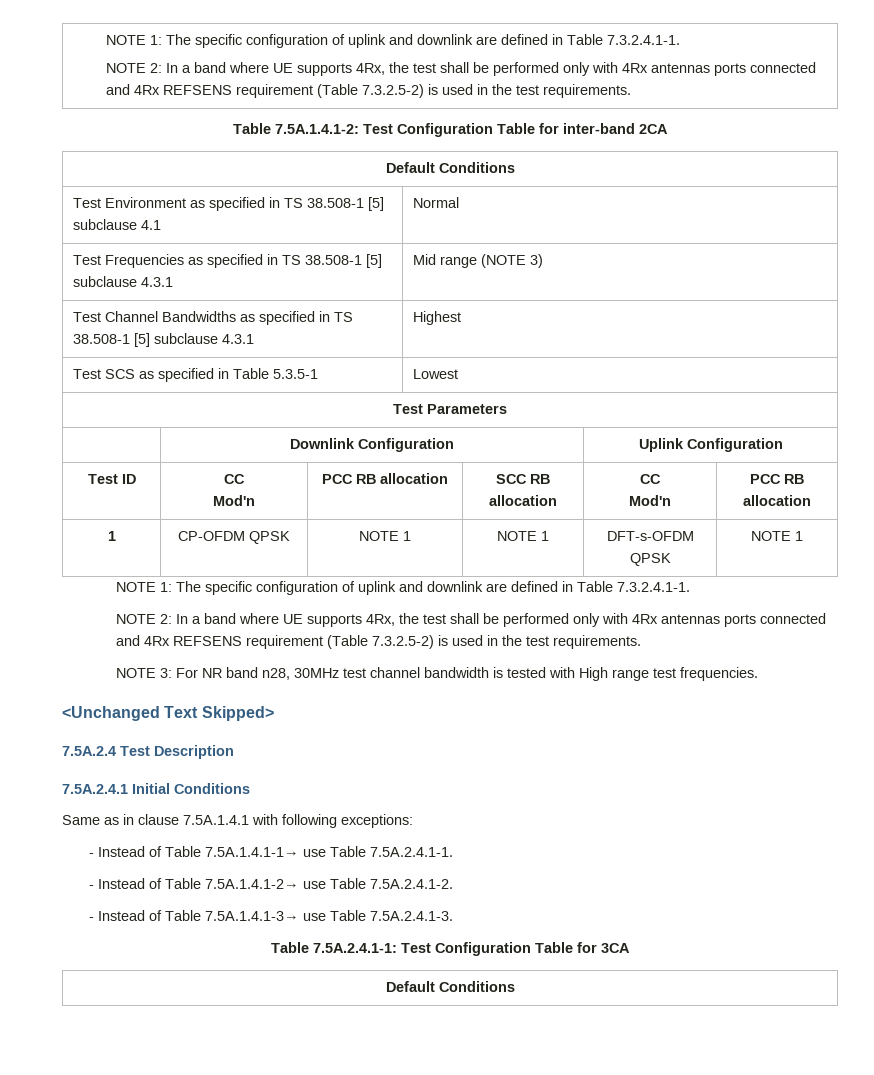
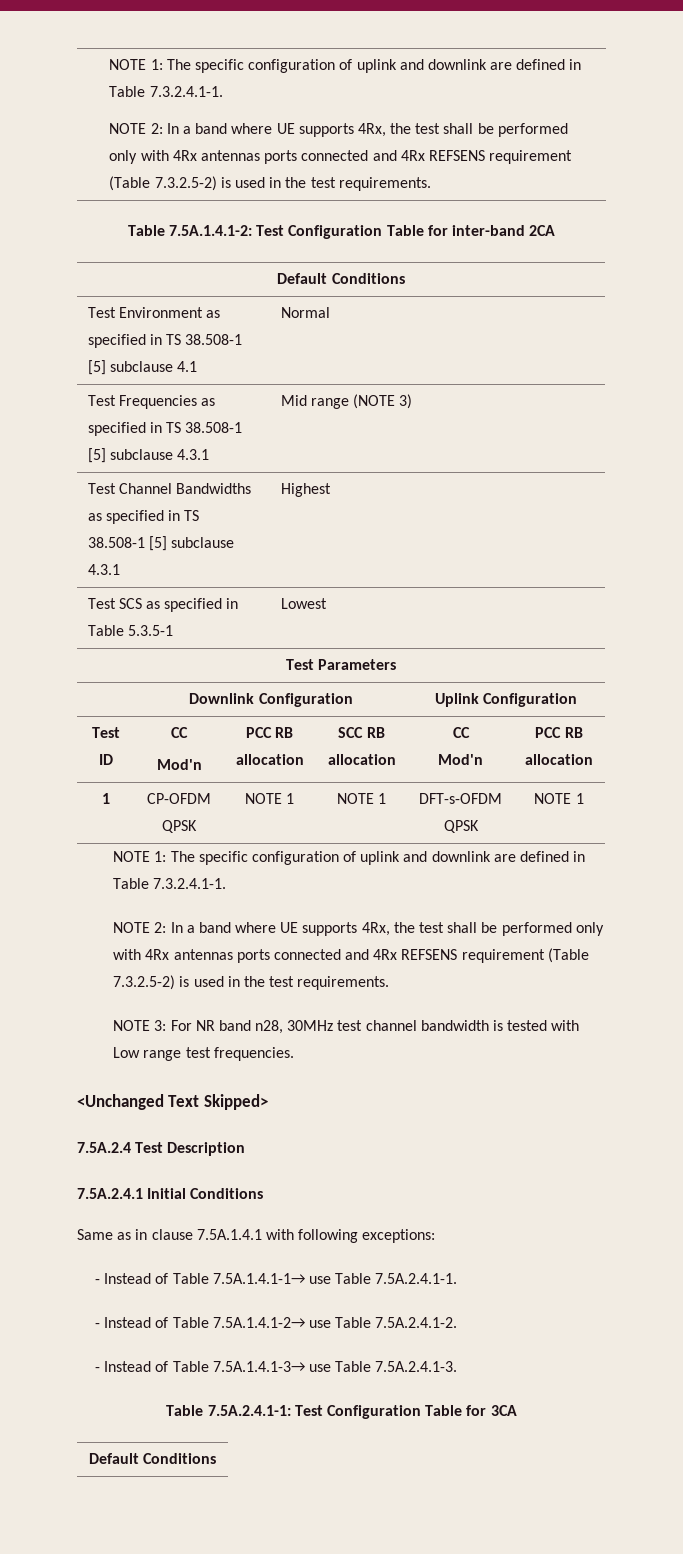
[578,667,608,681] High -> [113,1047,141,1058] Low

